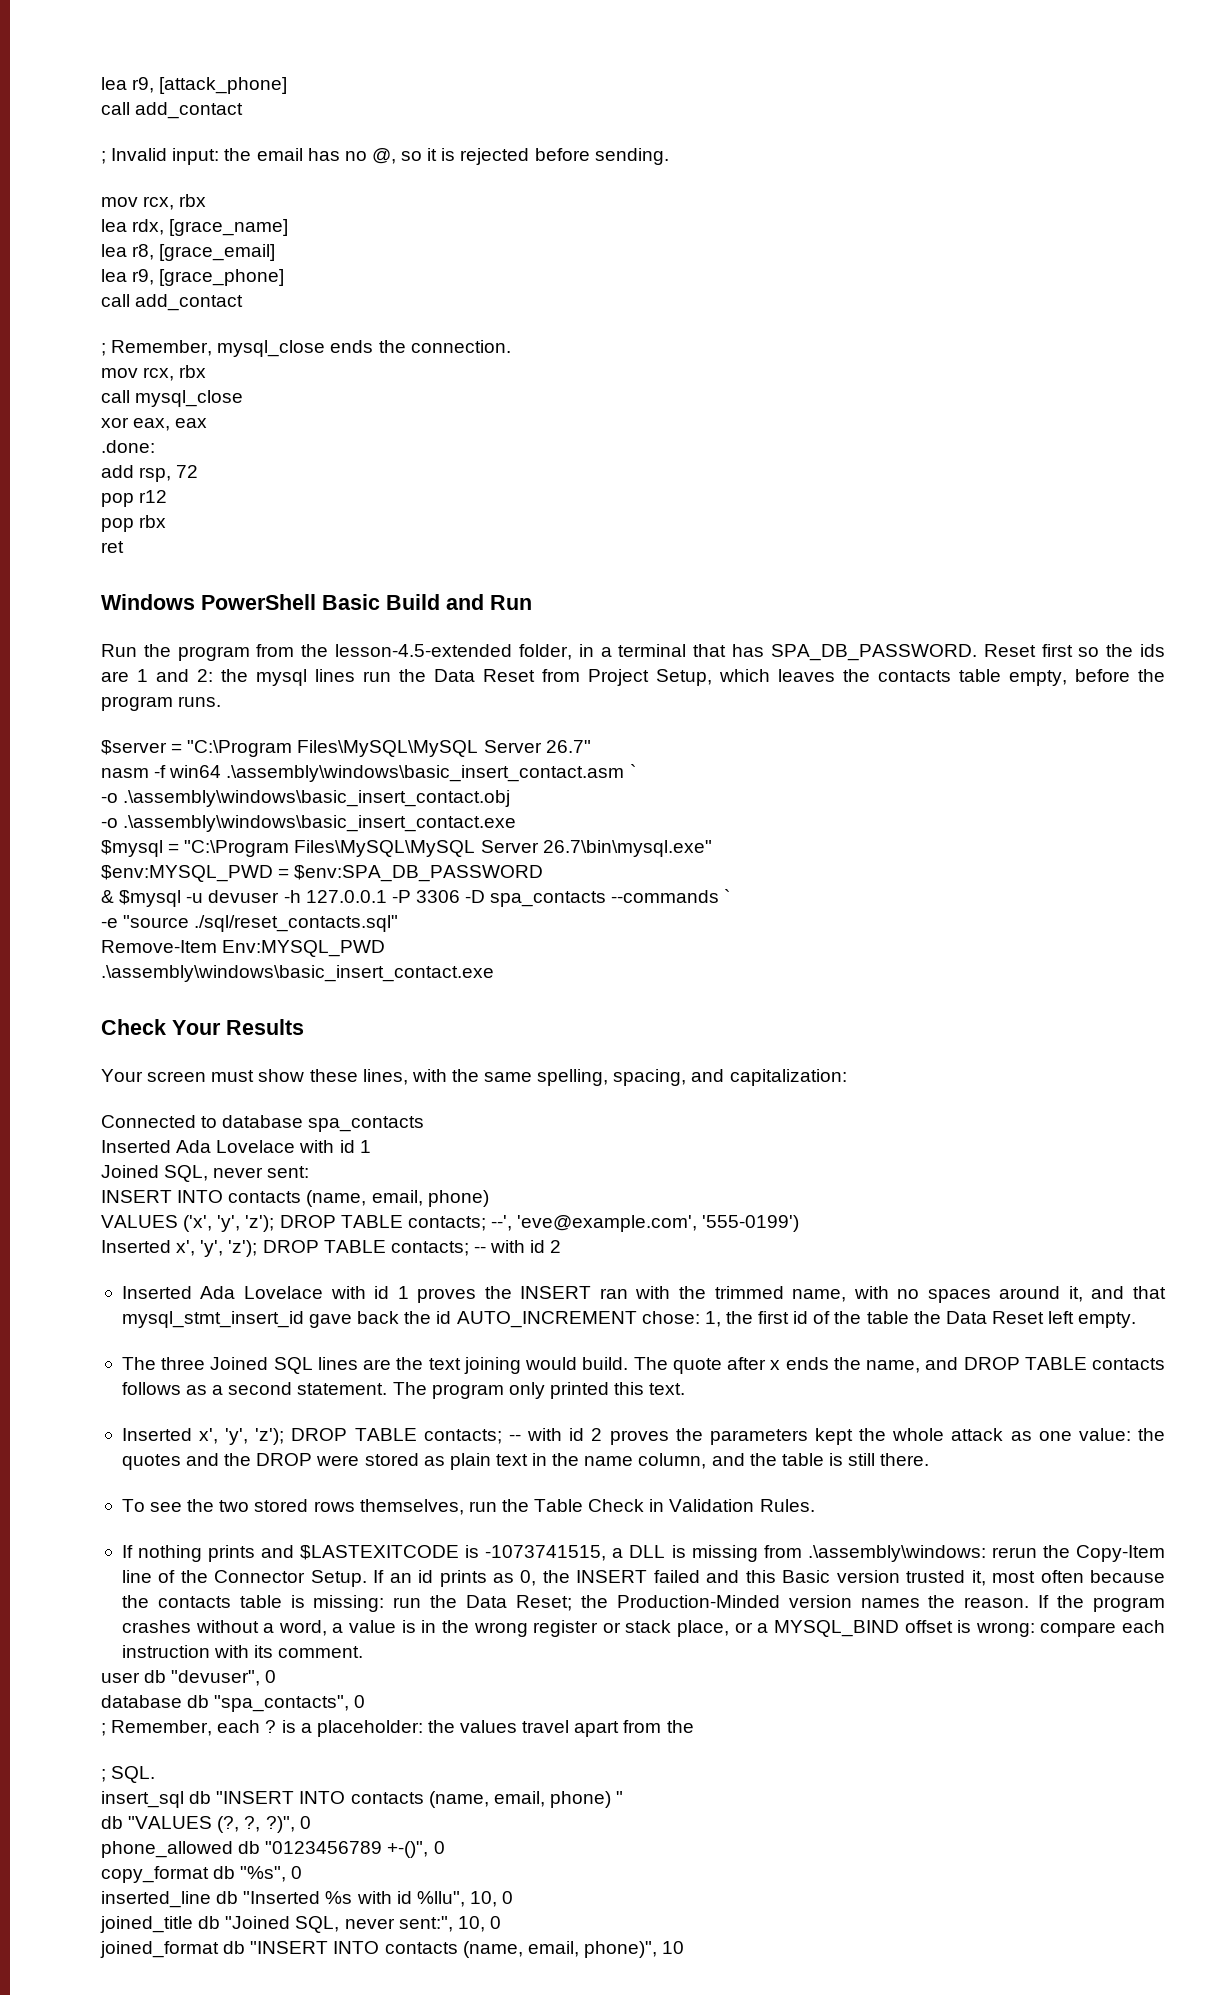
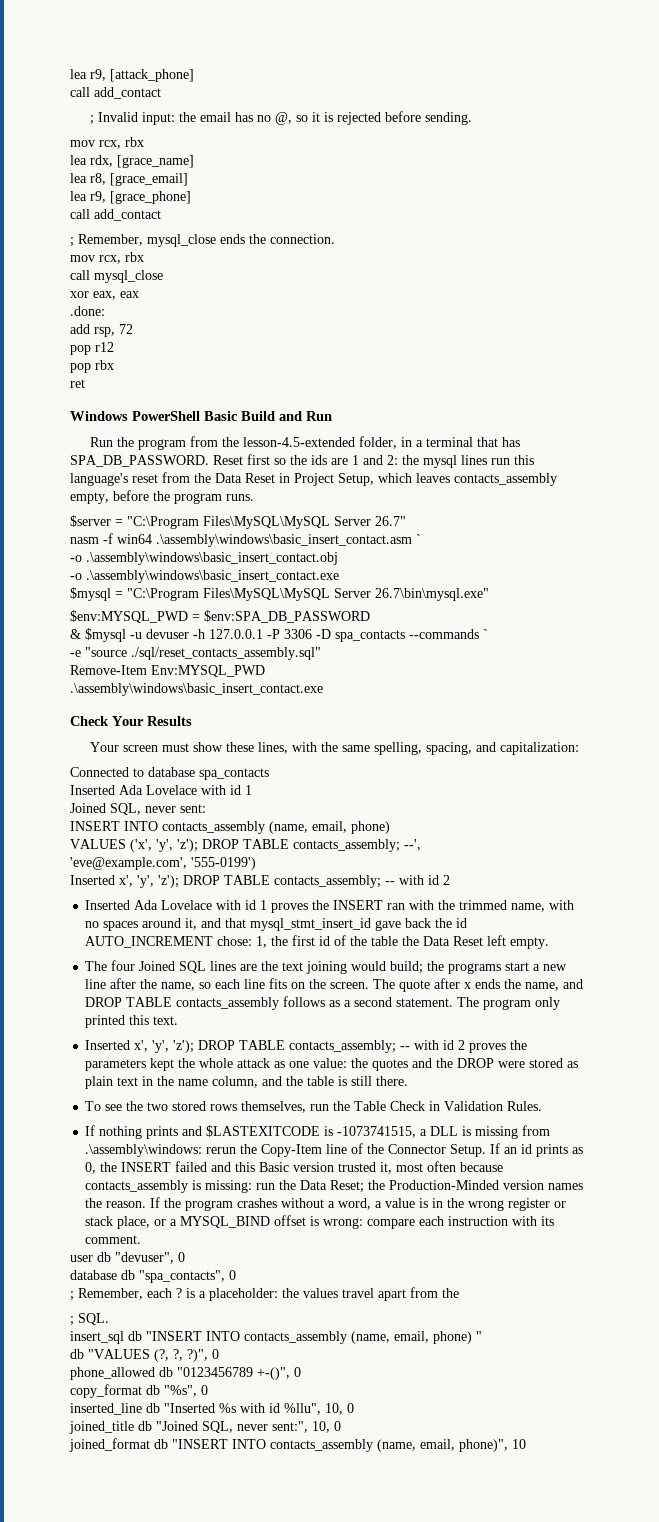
[399,669,580,682] the Data Reset from -> [514,455,534,465] [70,472,290,486] this language's reset from the Data Reset in
[843,669,1001,682] the contacts table -> [454,473,557,486] contacts_assembly
[194,915,399,932] ./sql/reset_contacts.sql" -> [131,647,321,660] ./sql/reset_contacts_assembly.sql"
[228,1191,302,1203] contacts -> [162,821,265,834] contacts_assembly
[407,1216,486,1231] contacts; -> [293,839,400,852] contacts_assembly;
(512, 1223) none -> (421, 845) //
[390,1241,469,1256] contacts; -> [274,875,381,888] contacts_assembly;
[161,1357,206,1370] three -> [111,960,136,971] four
[582,1357,629,1370] build. -> [390,961,568,974] [85,978,370,991] build; the programs start a new line after the name, so each line fits on the screen.
[1091,1358,1165,1370] contacts -> [176,997,280,1010] contacts_assembly
[423,1429,502,1444] contacts; -> [289,1040,397,1053] contacts_assembly;
[121,1595,282,1608] the contacts table -> [85,1180,189,1193] contacts_assembly
[350,1792,424,1804] contacts -> [244,1331,347,1344] contacts_assembly
[384,1942,458,1954] contacts -> [270,1439,373,1452] contacts_assembly

